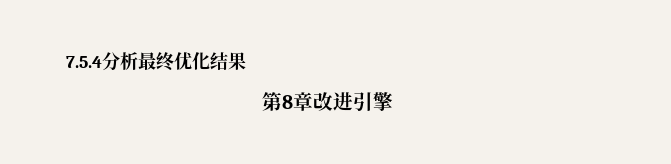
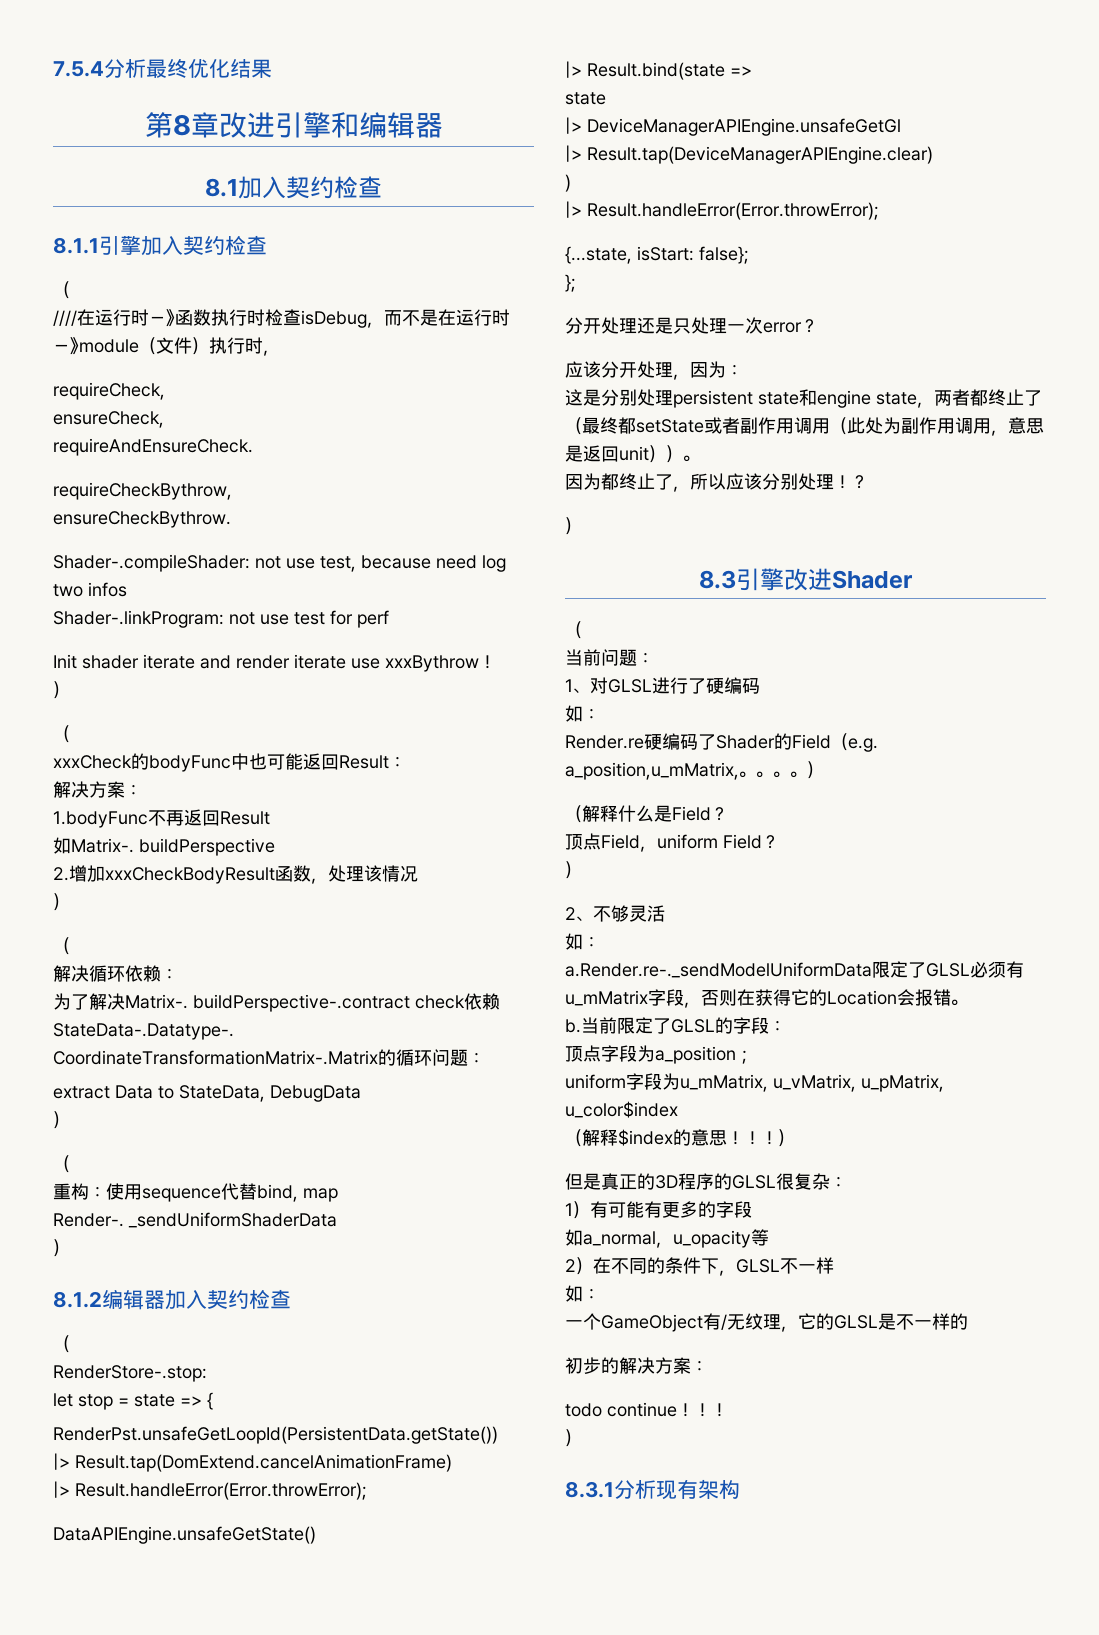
(393, 101) none -> [330,112,443,139] [205,176,382,199] [53,235,267,256] [53,281,70,299] [53,309,510,328] [53,337,280,356] [53,382,165,400] [53,411,164,428] [53,438,253,456] [53,482,232,500] [53,511,231,528] [53,554,506,572] [53,582,127,597] [53,610,389,628] [53,654,496,672] [53,681,70,699] [53,725,70,743] [53,753,406,772] [53,781,142,798] [53,809,270,828] [53,837,275,856] [53,865,418,884] [53,893,70,911] [53,937,70,955] [53,965,178,982] [53,993,500,1012] [53,1023,234,1040] [53,1049,485,1066] [53,1085,361,1102] [53,1111,70,1129] [53,1155,70,1173] [53,1183,338,1202] [53,1212,337,1228] [53,1239,70,1257] [53,1289,291,1310] [53,1335,70,1353] [53,1365,207,1382] [53,1392,213,1410] [53,1426,498,1444] [53,1453,452,1472] [53,1481,367,1500] [53,1526,316,1544] [565,61,752,80] [565,92,606,105] [565,117,901,136] [565,145,933,164] [565,174,571,192] [565,201,879,220] [565,246,749,264] [565,274,576,292] [565,317,818,334] [565,361,743,380] [565,389,1042,408] [565,417,1044,436] [565,445,700,463] [565,473,868,492] [565,517,582,535] [699,568,913,591] [565,621,582,639] [565,649,654,666] [565,677,760,694] [565,705,600,722] [565,733,878,752] [565,761,824,780] [565,805,728,823] [565,833,779,852] [565,861,582,879] [565,905,665,922] [565,933,600,950] [565,961,1024,978] [565,989,968,1008] [565,1017,786,1034] [565,1045,753,1064] [565,1073,944,1092] [565,1101,678,1118] [565,1129,795,1147] [565,1173,847,1190] [565,1201,752,1219] [565,1229,769,1248] [565,1257,834,1276] [565,1285,600,1302] [565,1313,968,1332] [565,1357,708,1374] [565,1402,728,1417] [565,1429,582,1447] [565,1479,740,1500] 和编辑器 // 8.1加入契约检查 // 8.1.1引擎加入契约检查 // （ // ////在运行时－》函数执行时检查isDebug，而不是在运行时－》module（文件）执行时， // requireCheck, // ensureCheck, // requireAndEnsureCheck. // requireCheckBythrow, // ensureCheckBythrow. // Shader-.compileShader: not use test, because need log two infos // Shader-.linkProgram: not use test for perf // Init shader iterate and render iterate use xxxBythrow！ // ） // （ // xxxCheck的bodyFunc中也可能返回Result： // 解决方案： // 1.bodyFunc不再返回Result // 如Matrix-. buildPerspective // 2.增加xxxCheckBodyResult函数，处理该情况 // ） // （ // 解决循环依赖： // 为了解决Matrix-. buildPerspective-.contract check依赖StateData-.Datatype-. CoordinateTransformationMatrix-.Matrix的循环问题： // extract Data to StateData, DebugData // ） // （ // 重构：使用sequence代替bind, map // Render-. _sendUniformShaderData // ） // 8.1.2编辑器加入契约检查 // （ // RenderStore-.stop: // let stop = state => { // RenderPst.unsafeGetLoopId(PersistentData.getState()) // |> Result.tap(DomExtend.cancelAnimationFrame) // |> Result.handleError(Error.throwError); // DataAPIEngine.unsafeGetState() // |> Result.bind(state => // state // |> DeviceManagerAPIEngine.unsafeGetGl // |> Result.tap(DeviceManagerAPIEngine.clear) // ) // |> Result.handleError(Error.throwError); // {...state, isStart: false}; // }; // 分开处理还是只处理一次error？ // 应该分开处理，因为： // 这是分别处理persistent state和engine state，两者都终止了（最终都setState或者副作用调用（此处为副作用调用，意思是返回unit））。 // 因为都终止了，所以应该分别处理！？ // ） // 8.3引擎改进Shader // （ // 当前问题： // 1、对GLSL进行了硬编码 // 如： // Render.re硬编码了Shader的Field（e.g. a_position,u_mMatrix,。。。。） // （解释什么是Field？ // 顶点Field，uniform Field？ // ） // 2、不够灵活 // 如： // a.Render.re-._sendModelUniformData限定了GLSL必须有u_mMatrix字段，否则在获得它的Location会报错。 // b.当前限定了GLSL的字段： // 顶点字段为a_position； // uniform字段为u_mMatrix, u_vMatrix, u_pMatrix, u_color$index // （解释$index的意思！！！） // 但是真正的3D程序的GLSL很复杂： // 1）有可能有更多的字段 // 如a_normal，u_opacity等 // 2）在不同的条件下，GLSL不一样 // 如： // 一个GameObject有/无纹理，它的GLSL是不一样的 // 初步的解决方案： // todo continue！！！ // ） // 8.3.1分析现有架构

